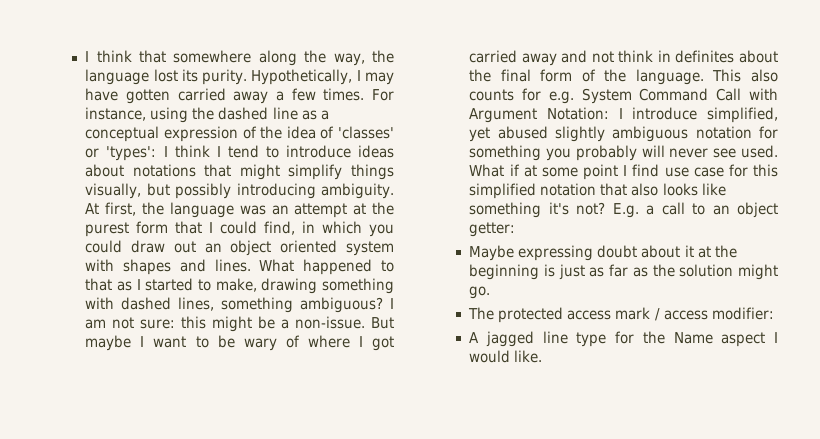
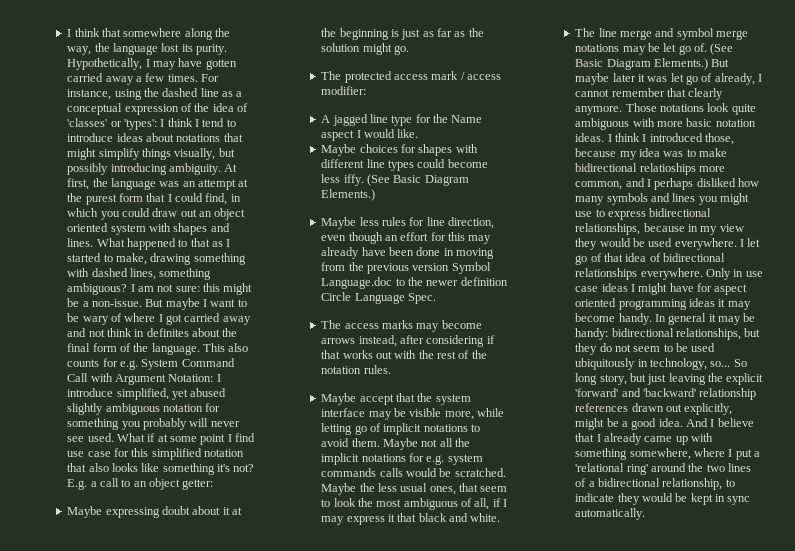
(543, 356) none -> [321,144,478,156] [321,159,488,171] [321,174,469,186] [321,189,376,201] [321,217,495,229] [321,232,492,244] [321,247,495,259] [321,262,491,274] [321,277,508,289] [321,292,436,304] [321,320,482,332] [321,335,495,347] [321,350,487,359] [321,365,391,374] [321,393,471,405] [321,408,505,420] [321,423,481,435] [321,438,471,450] [321,453,483,465] [321,468,506,477] [321,483,508,495] [321,498,508,510] [321,513,501,525] [575,28,749,40] [575,43,734,55] [575,58,730,70] [575,73,763,85] [575,88,724,100] [575,103,756,115] [575,118,756,130] [575,133,735,145] [575,148,728,160] [575,163,725,175] [575,178,760,190] [575,193,750,205] [575,208,712,220] [575,223,744,235] [575,238,761,250] [575,253,726,265] [575,268,763,280] [575,283,748,295] [575,298,751,310] [575,313,756,325] [575,328,761,340] [575,343,716,355] [575,358,747,370] [575,373,764,385] [575,388,757,400] [575,403,733,415] [575,418,754,430] [575,433,714,445] [575,448,761,460] [575,463,752,475] [575,478,735,490] [575,493,751,505] [575,508,646,520] // Maybe choices for shapes with different line types could become less iffy. (See Basic Diagram Elements.) // Maybe less rules for line direction, even though an effort for this may already have been done in moving from the previous version Symbol Language.doc to the newer definition Circle Language Spec. // The access marks may become arrows instead, after considering if that works out with the rest of the notation rules. // Maybe accept that the system interface may be visible more, while letting go of implicit notations to avoid them. Maybe not all the implicit notations for e.g. system commands calls would be scratched. Maybe the less usual ones, that seem to look the most ambiguous of all, if I may express it that black and white. // The line merge and symbol merge notations may be let go of. (See Basic Diagram Elements.) But maybe later it was let go of already, I cannot remember that clearly anymore. Those notations look quite ambiguous with more basic notation ideas. I think I introduced those, because my idea was to make bidirectional relatioships more common, and I perhaps disliked how many symbols and lines you might use to express bidirectional relationships, because in my view they would be used everywhere. I let go of that idea of bidirectional relationships everywhere. Only in use case ideas I might have for aspect oriented programming ideas it may become handy. In general it may be handy: bidirectional relationships, but they do not seem to be used ubiquitously in technology, so... So long story, but just leaving the explicit 'forward' and 'backward' relationship references drawn out explicitly, might be a good idea. And I believe that I already came up with something somewhere, where I put a 'relational ring' around the two lines of a bidirectional relationship, to indicate they would be kept in sync automatically.

